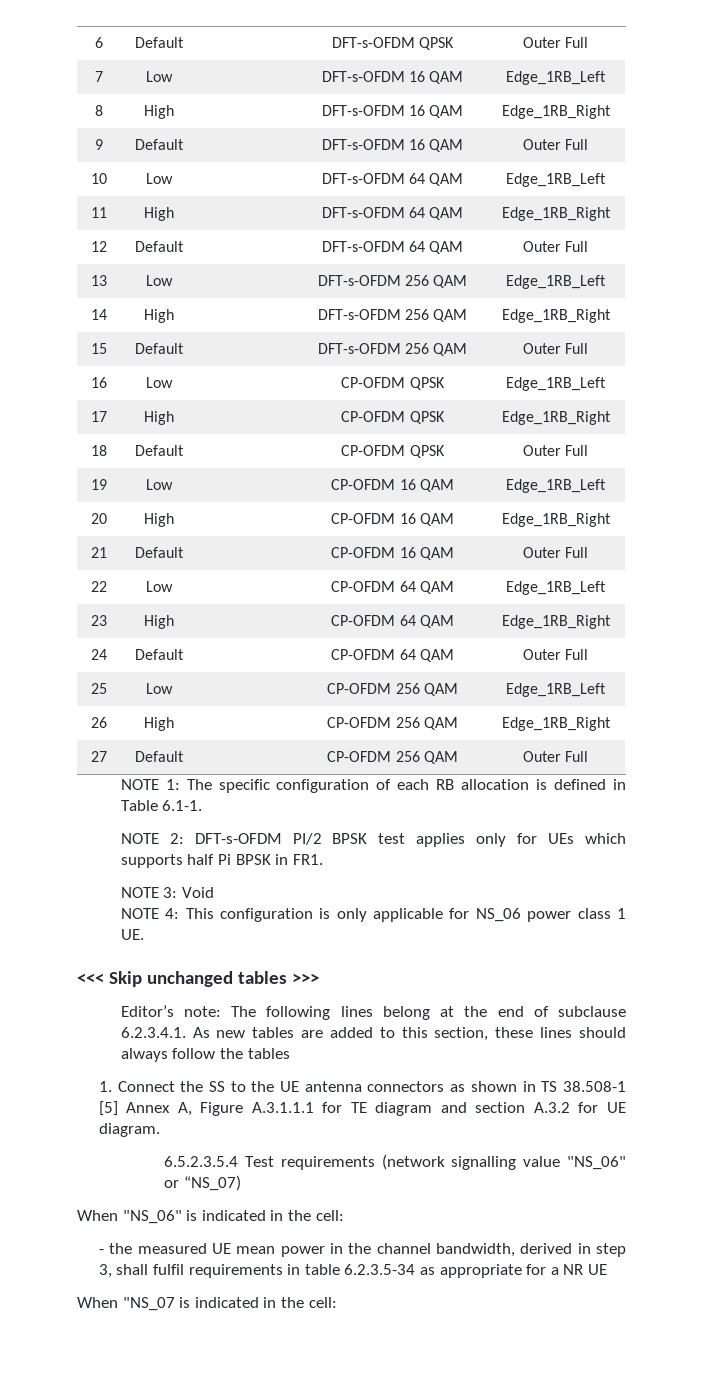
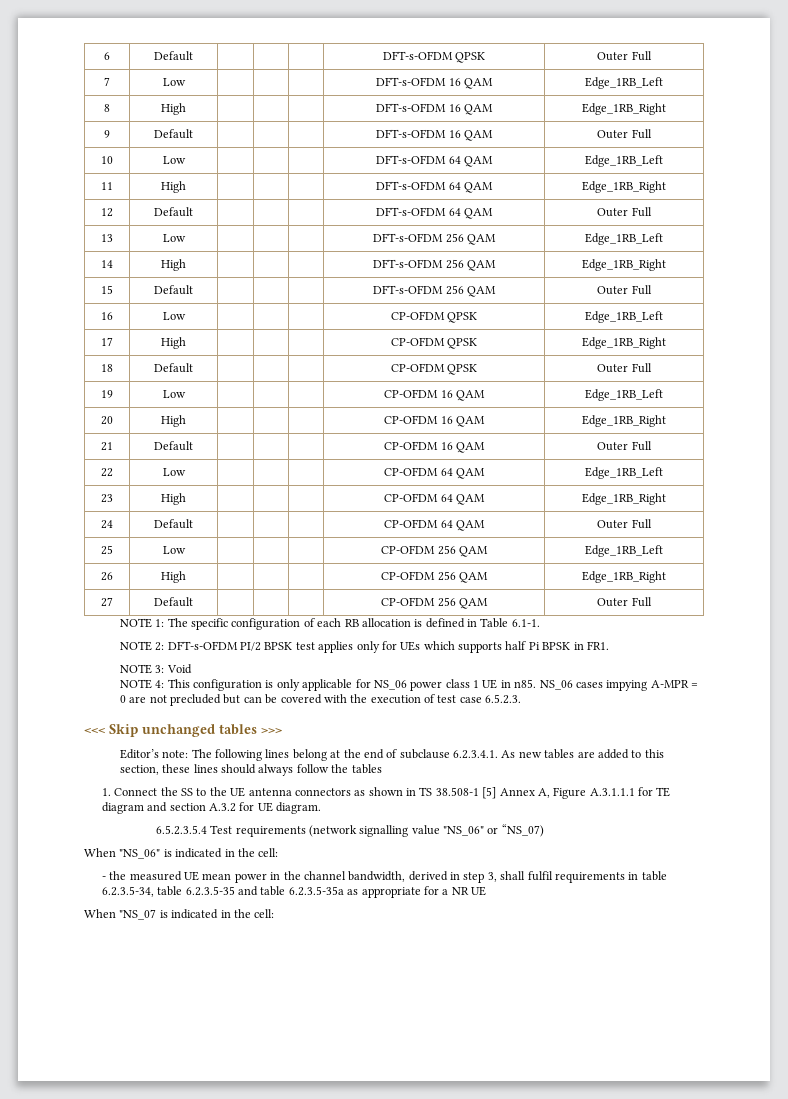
[120,929,144,940] UE. -> [482,679,699,691] [119,694,522,706] UE in n85. NS_06 cases impying A-MPR = 0 are not precluded but can be covered with the execution of test case 6.5.2.3.
[344,1264,416,1275] 6.2.3.5-34 -> [101,886,344,897] 6.2.3.5-34, table 6.2.3.5-35 and table 6.2.3.5-35a

